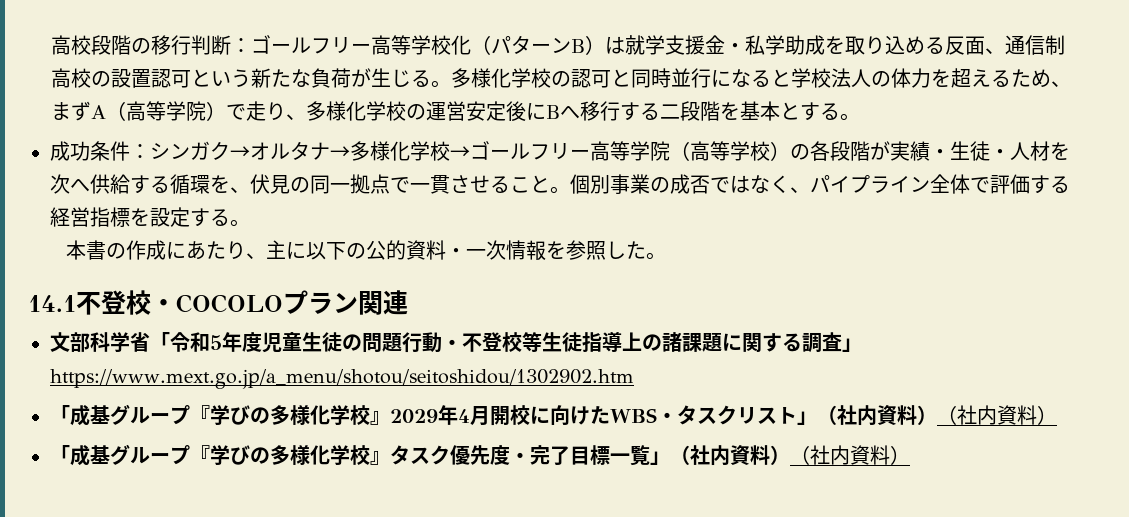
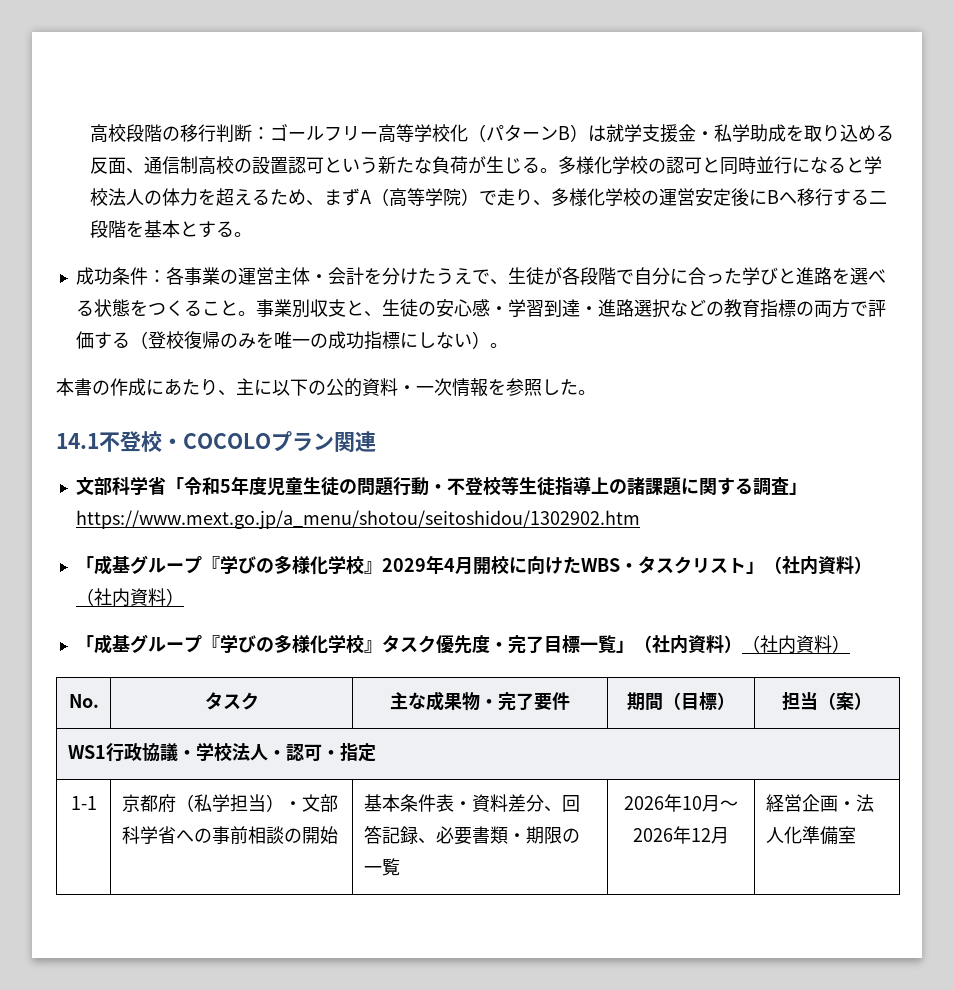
[150,141,1070,161] [50,174,1070,194] [50,207,230,227] シンガク→オルタナ→多様化学校→ゴールフリー高等学院（高等学校）の各段階が実績・生徒・人材を次へ供給する循環を、伏見の同一拠点で一貫させること。個別事業の成否ではなく、パイプライン全体で評価する経営指標を設定する -> [165,267,886,285] [75,299,886,318] [75,331,490,350] 各事業の運営主体・会計を分けたうえで、生徒が各段階で自分に合った学びと進路を選べる状態をつくること。事業別収支と、生徒の安心感・学習到達・進路選択などの教育指標の両方で評価する（登校復帰のみを唯一の成功指標にしない）
(910, 455) none -> [68,694,99,708] [204,692,259,710] [390,691,570,711] [627,692,735,711] [782,691,872,710] [67,742,376,762] [70,796,97,810] [121,794,338,813] [121,826,338,844] [363,794,580,812] [363,826,580,845] [363,858,400,876] [624,794,738,812] [633,826,729,844] [765,794,874,812] [765,826,856,845] // No. | タスク | 主な成果物・完了要件 | 期間（目標） | 担当（案） // WS1行政協議・学校法人・認可・指定 // 1-1 | 京都府（私学担当）・文部科学省への事前相談の開始 | 基本条件表・資料差分、回答記録、必要書類・期限の一覧 | 2026年10月〜2026年12月 | 経営企画・法人化準備室

